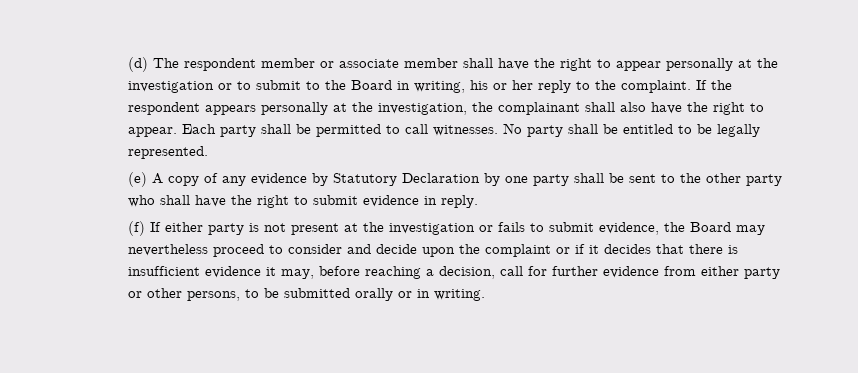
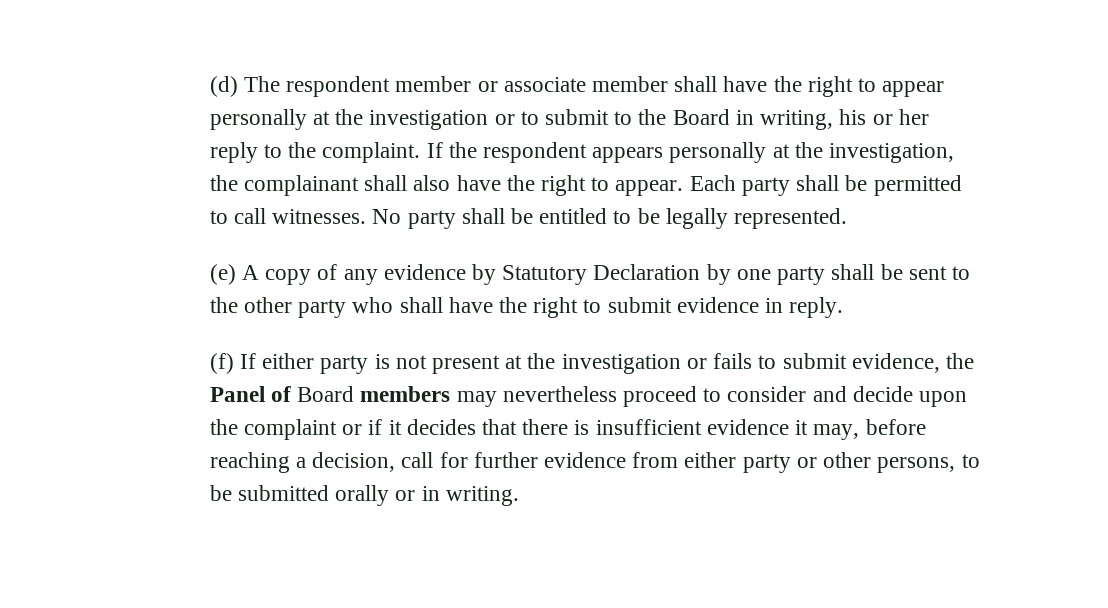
[690,222,732,232] Board -> [209,386,451,402] Panel of Board members

